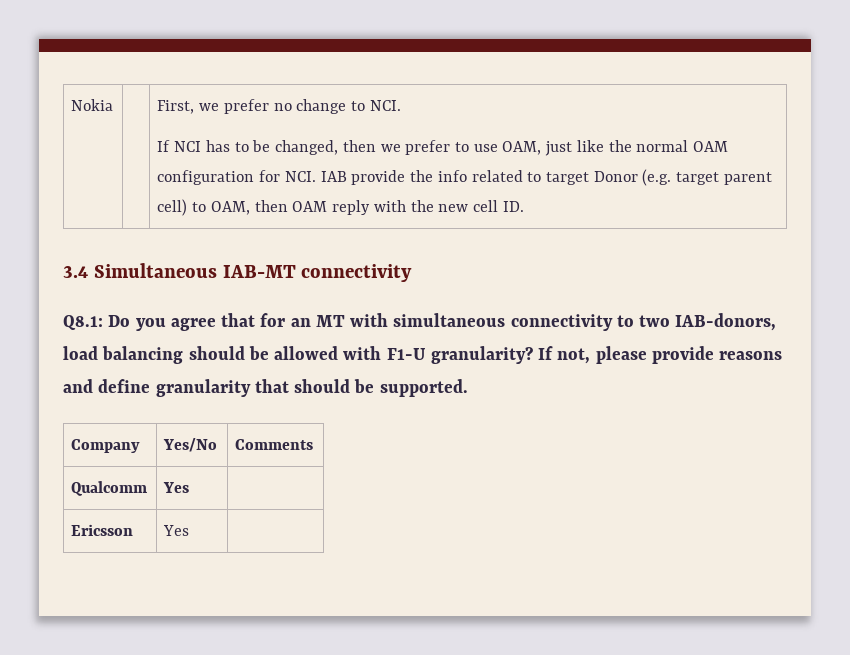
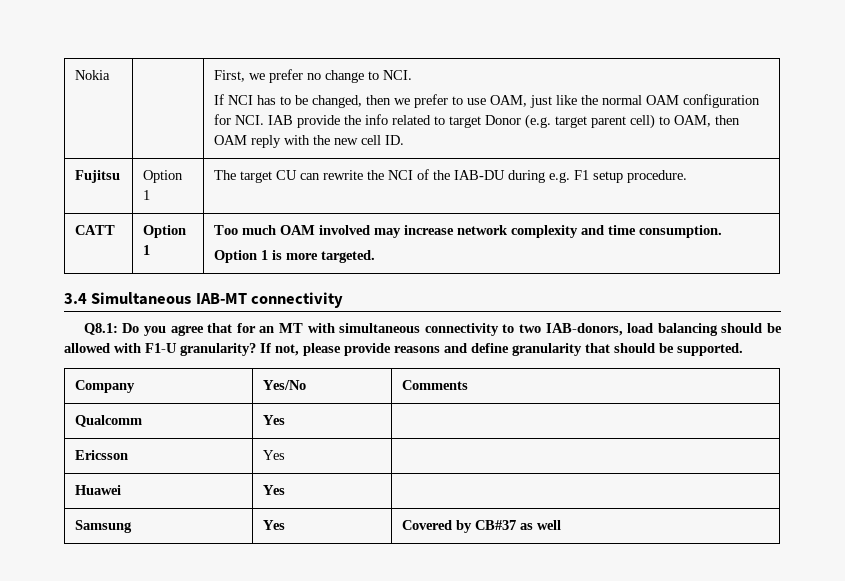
(524, 206) none -> [75,170,121,183] [143,170,184,183] [143,190,151,200] [214,169,688,183] [75,225,116,235] [143,225,187,238] [143,245,151,255] [214,225,723,238] [214,250,376,263] // Fujitsu | Option 1 | The target CU can rewrite the NCI of the IAB-DU during e.g. F1 setup procedure. // CATT | Option 1 | Too much OAM involved may increase network complexity and time consumption. // Option 1 is more targeted.
(190, 530) none -> [75,485,122,495] [263,485,286,495] [75,520,133,533] [263,520,286,530] [402,520,562,533] // Huawei | Yes | // Samsung | Yes | Covered by CB#37 as well

